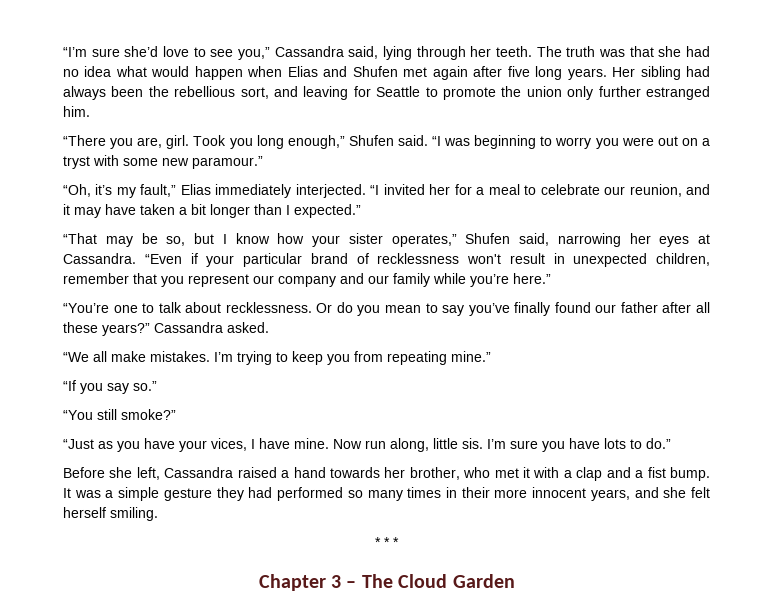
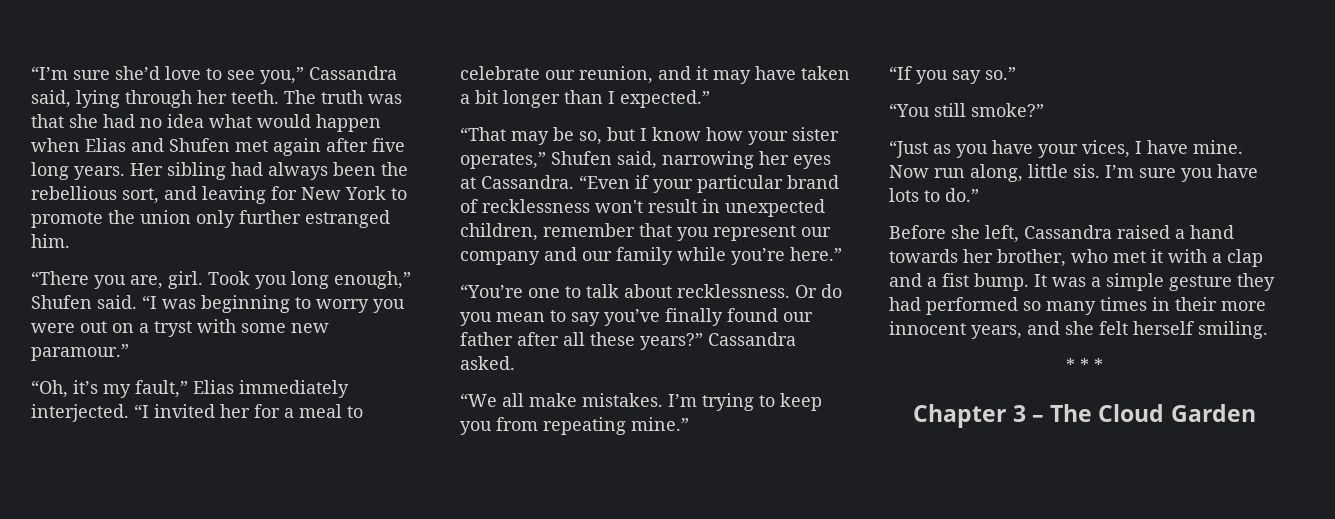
[376,86,421,97] Seattle -> [301,186,386,200] New York

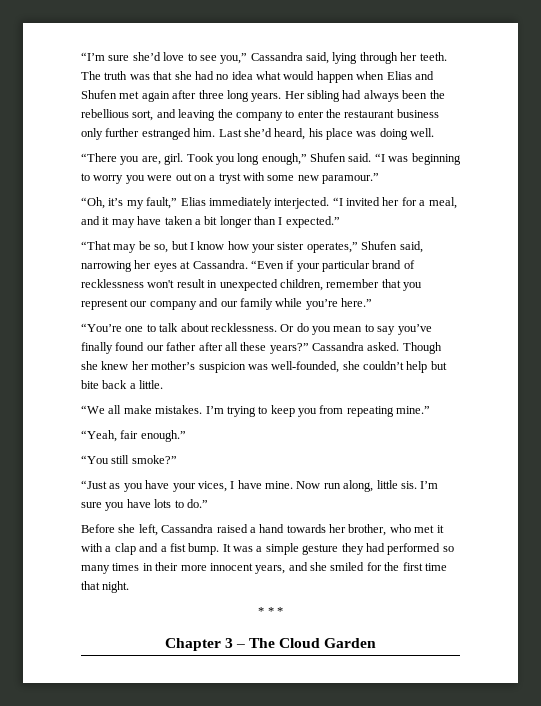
[372,138,405,152] five -> [198,90,224,99] three
[271,186,407,200] [31,210,390,228] [31,234,70,248] for New York to promote the union only further estranged him. -> [217,109,439,121] [81,128,435,140] the company to enter the restaurant business only further estranged him. Last she’d heard, his place was doing well.
[299,404,363,418] [460,66,653,84] meal to celebrate our reunion, -> [428,197,457,209] meal,
(515, 363) none -> [402,342,442,354] [81,361,447,373] [81,380,164,389] Though she knew her mother’s suspicion was well-founded, she couldn’t help but bite back a little.
[889,66,1016,84] “If you say so.” -> [81,430,186,442] “Yeah, fair enough.”
[1099,321,1268,339] felt herself smiling. -> [330,562,447,571] [81,581,130,593] smiled for the first time that night.

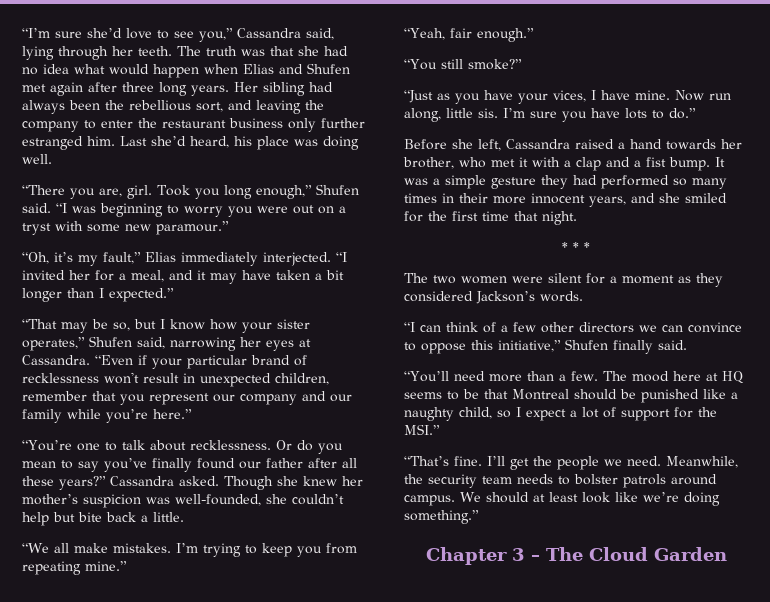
(283, 611) none -> [404,273,723,287] [404,291,583,304] [404,322,742,333] [404,339,687,354] [404,371,744,384] [404,389,738,403] [404,407,717,421] [404,424,440,435] [404,456,738,470] [404,474,717,488] [404,492,720,506] [404,510,479,524] // The two women were silent for a moment as they considered Jackson’s words. // “I can think of a few other directors we can convince to oppose this initiative,” Shufen finally said. // “You’ll need more than a few. The mood here at HQ seems to be that Montreal should be punished like a naughty child, so I expect a lot of support for the MSI.” // “That’s fine. I’ll get the people we need. Meanwhile, the security team needs to bolster patrols around campus. We should at least look like we’re doing something.”

